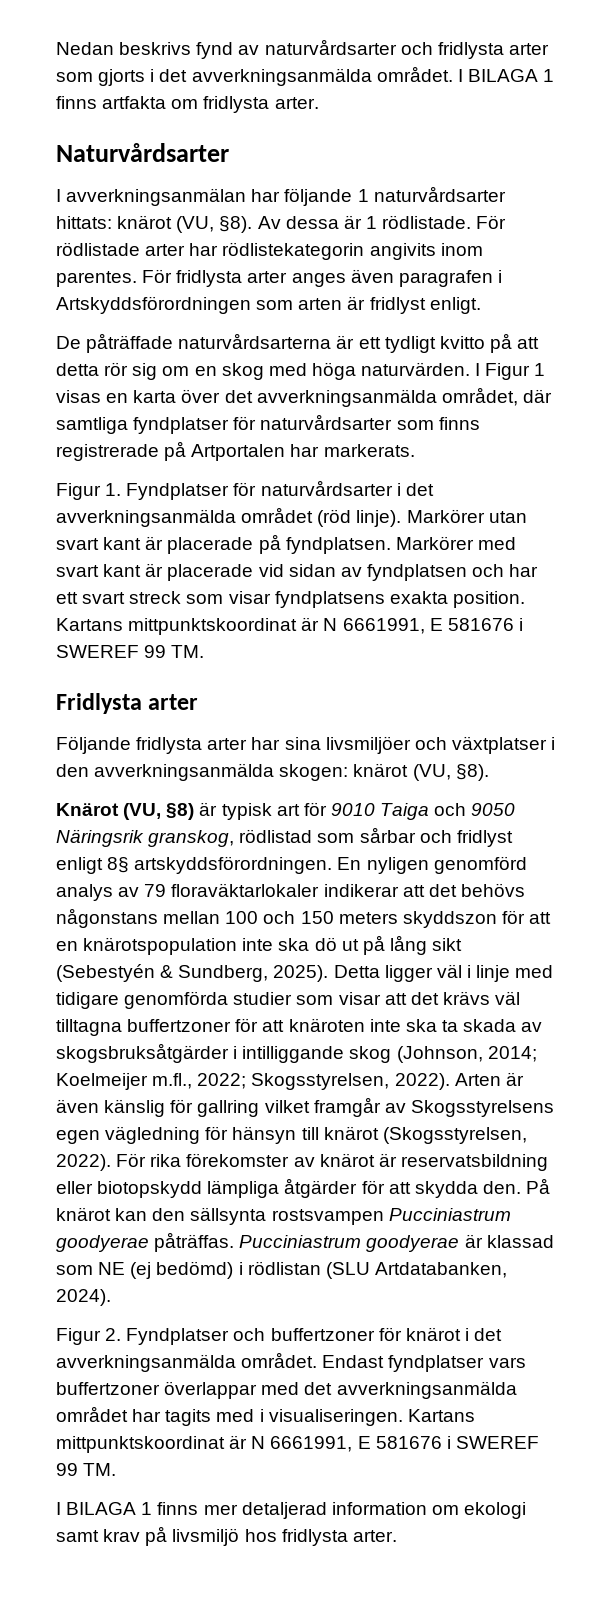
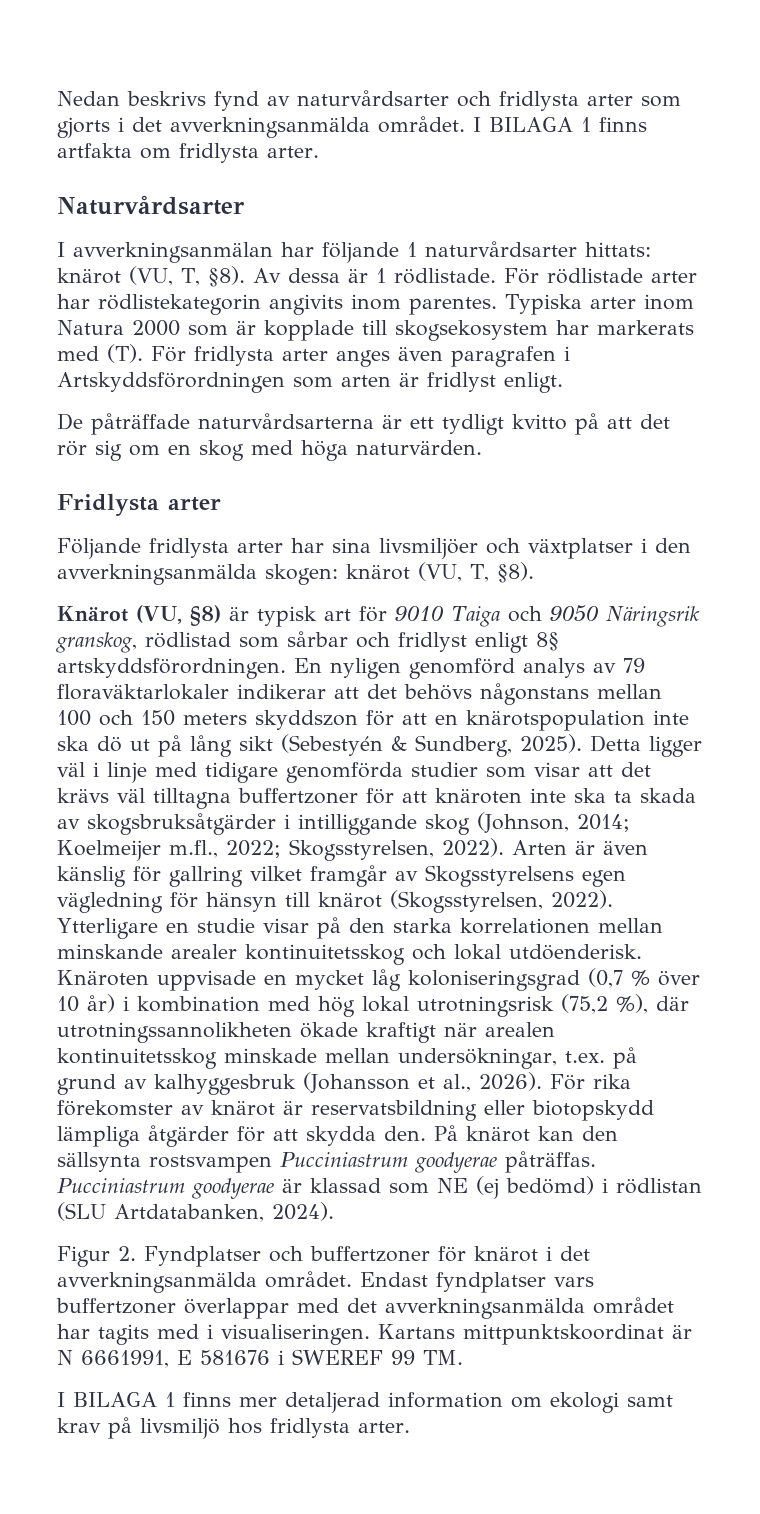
(215, 224) none -> [181,268,200,286] T,
(137, 279) none -> [505,294,694,315] [57,320,694,341] [57,344,143,363] Typiska arter inom Natura 2000 som är kopplade till skogsekosystem har markerats med (T).
[56,363,99,376] detta -> [640,414,670,429] det
[475,363,546,380] [56,387,552,407] [56,414,480,434] [56,441,415,461] [56,480,434,500] [56,507,527,527] [56,534,516,554] [56,563,539,581] [56,591,525,608] [56,617,523,635] [56,645,205,658] I Figur 1 visas en karta över det avverkningsanmälda området, där samtliga fyndplatser för naturvårdsarter som finns registrerade på Artportalen har markerats. // Figur 1. Fyndplatser för naturvårdsarter i det avverkningsanmälda området (röd linje). Markörer utan svart kant är placerade på fyndplatsen. Markörer med svart kant är placerade vid sidan av fyndplatsen och har ett svart streck som visar fyndplatsens exakta position. Kartans mittpunktskoordinat är N 6661991, E 581676 i SWEREF 99 TM. -> (482, 447) none
(451, 772) none -> [470,564,489,582] T,
(111, 1162) none -> [57,917,663,939] [57,944,642,965] [57,968,700,991] [57,994,689,1017] [57,1022,555,1043] [57,1047,637,1069] [57,1072,543,1095] Ytterligare en studie visar på den starka korrelationen mellan minskande arealer kontinuitetsskog och lokal utdöenderisk. Knäroten uppvisade en mycket låg koloniseringsgrad (0,7 % över 10 år) i kombination med hög lokal utrotningsrisk (75,2 %), där utrotningssannolikheten ökade kraftigt när arealen kontinuitetsskog minskade mellan undersökningar, t.ex. på grund av kalhyggesbruk (Johansson et al., 2026).

